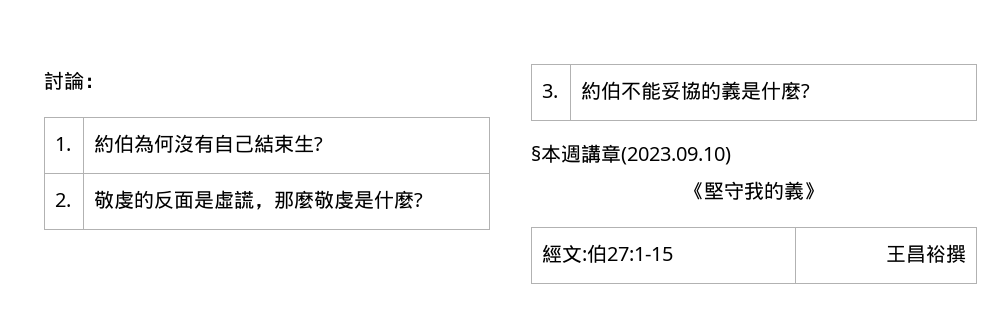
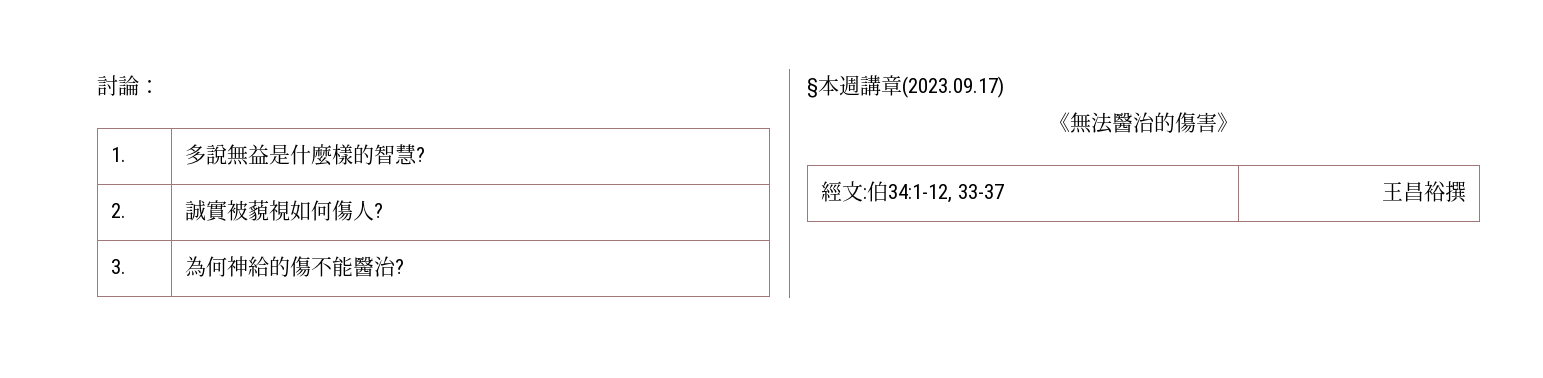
[94,134,324,153] [55,193,72,207] [94,190,424,210] [542,84,559,98] [581,81,802,100] 約伯為何沒有自己結束生? // 2. | 敬虔的反面是虛謊，那麼敬虔是什麼? // 3. | 約伯不能妥協的義是什麼 -> [184,144,425,166] [110,203,126,218] [184,200,383,222] [110,259,126,274] [184,256,396,277] 多說無益是什麼樣的智慧? // 2. | 誠實被藐視如何傷人? // 3. | 為何神給的傷不能醫治
[621,147,731,165] (2023.09.10) -> [902,76,1004,98] (2023.09.17)
[704,181,804,200] 堅守我的義 -> [1070,112,1217,134] 無法醫治的傷害
[607,247,674,261] 27:1-15 -> [887,184,1004,203] 34:1-12, 33-37

